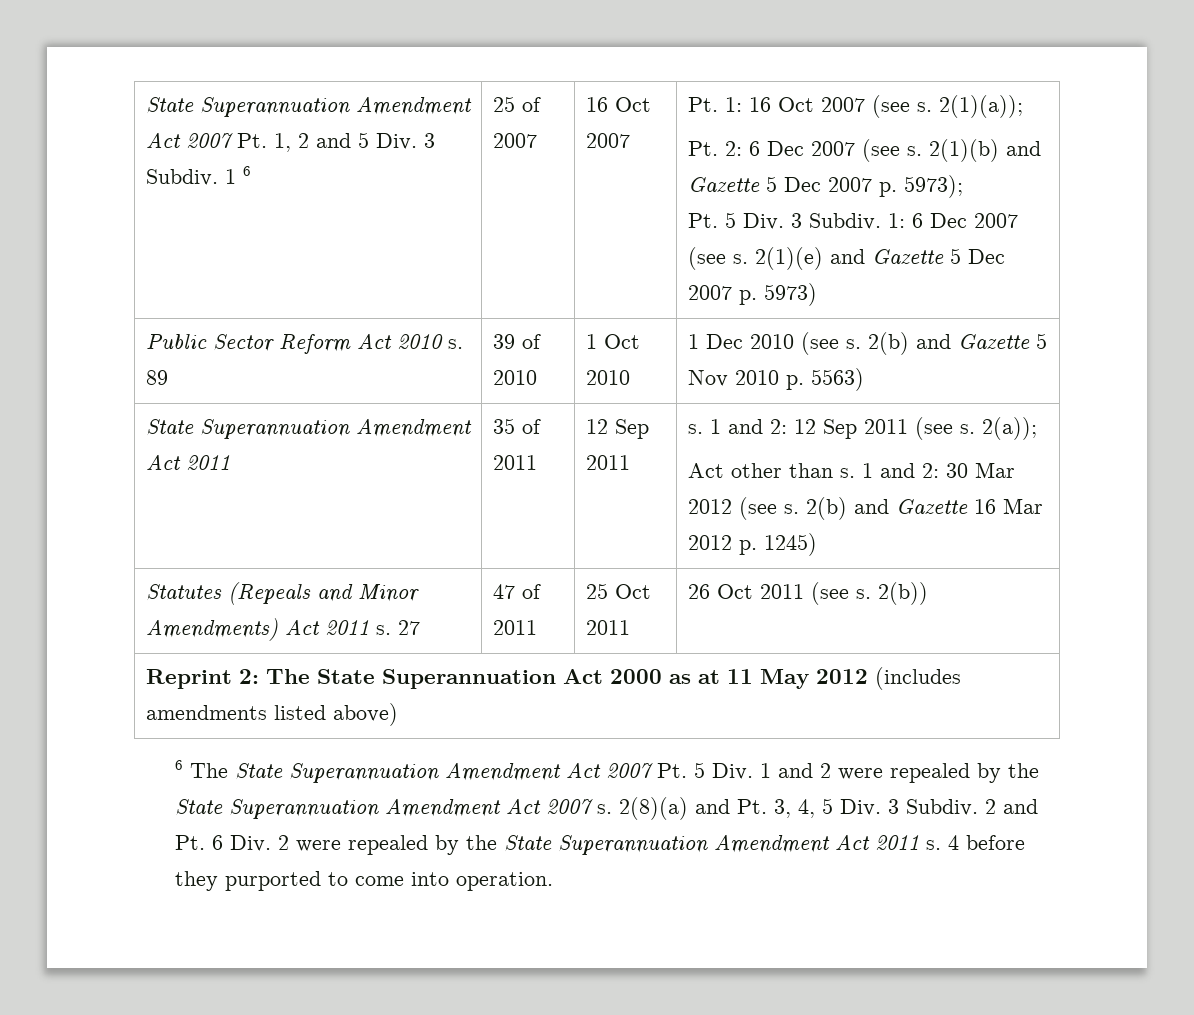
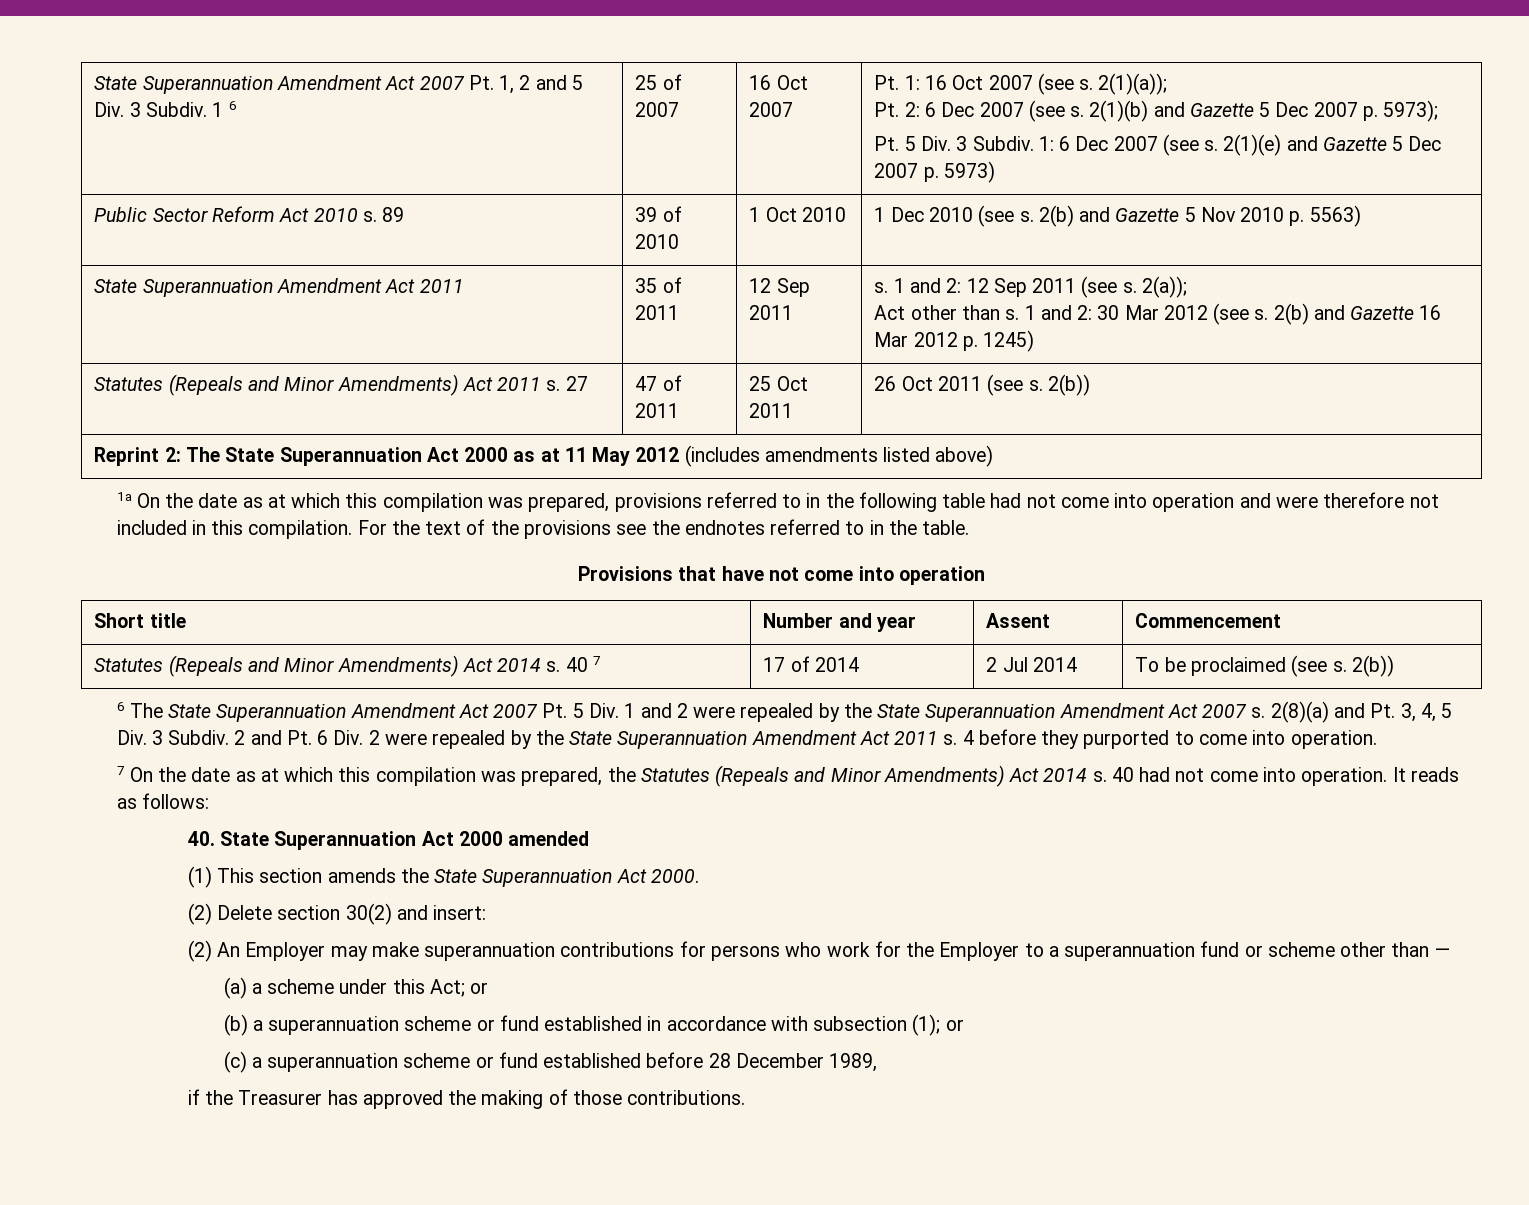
(398, 714) none -> [116,492,1439,512] [116,519,970,539] [578,566,985,585] [94,613,186,628] [763,613,916,632] [986,613,1051,628] [1135,613,1282,628] [94,655,601,677] [763,656,859,672] [986,657,1077,672] [1135,655,1394,677] // 1a On the date as at which this compilation was prepared, provisions referred to in the following table had not come into operation and were therefore not included in this compilation. For the text of the provisions see the endnotes referred to in the table. // Provisions that have not come into operation // Short title | Number and year | Assent | Commencement // Statutes (Repeals and Minor Amendments) Act 2014 s. 40 7 | 17 of 2014 | 2 Jul 2014 | To be proclaimed (see s. 2(b))
(553, 881) none -> [116,765,1459,787] [116,793,209,809] [187,831,590,850] [187,866,700,888] [187,903,487,925] [187,940,1450,962] [223,977,489,999] [223,1014,964,1036] [223,1051,878,1073] [187,1089,746,1109] // 7 On the date as at which this compilation was prepared, the Statutes (Repeals and Minor Amendments) Act 2014 s. 40 had not come into operation. It reads as follows: // 40. State Superannuation Act 2000 amended // (1) This section amends the State Superannuation Act 2000. // (2) Delete section 30(2) and insert: // (2) An Employer may make superannuation contributions for persons who work for the Employer to a superannuation fund or scheme other than — // (a) a scheme under this Act; or // (b) a superannuation scheme or fund established in accordance with subsection (1); or // (c) a superannuation scheme or fund established before 28 December 1989, // if the Treasurer has approved the making of those contributions.

